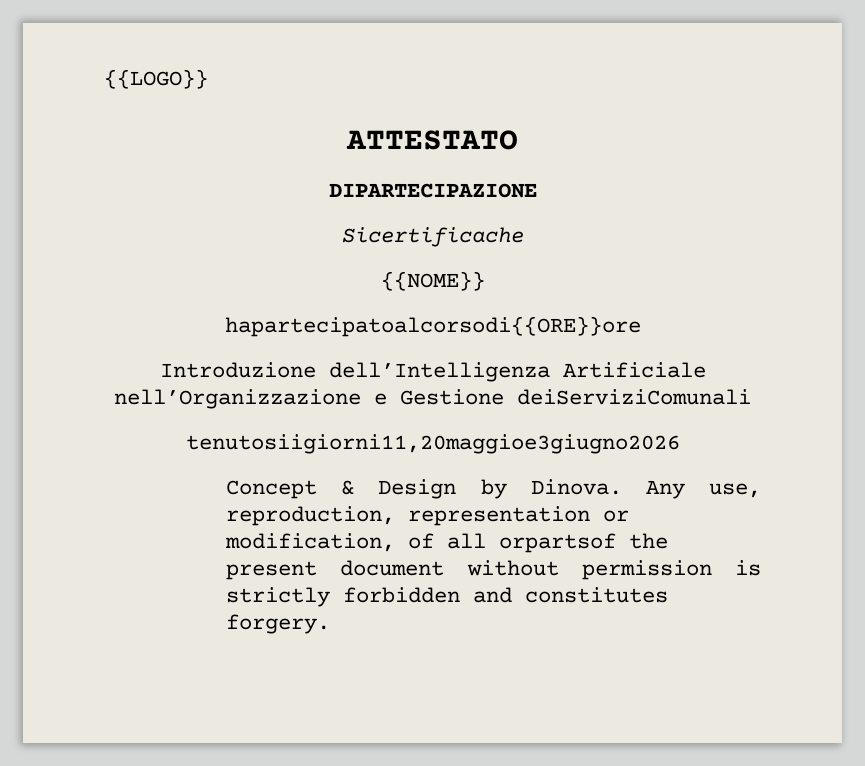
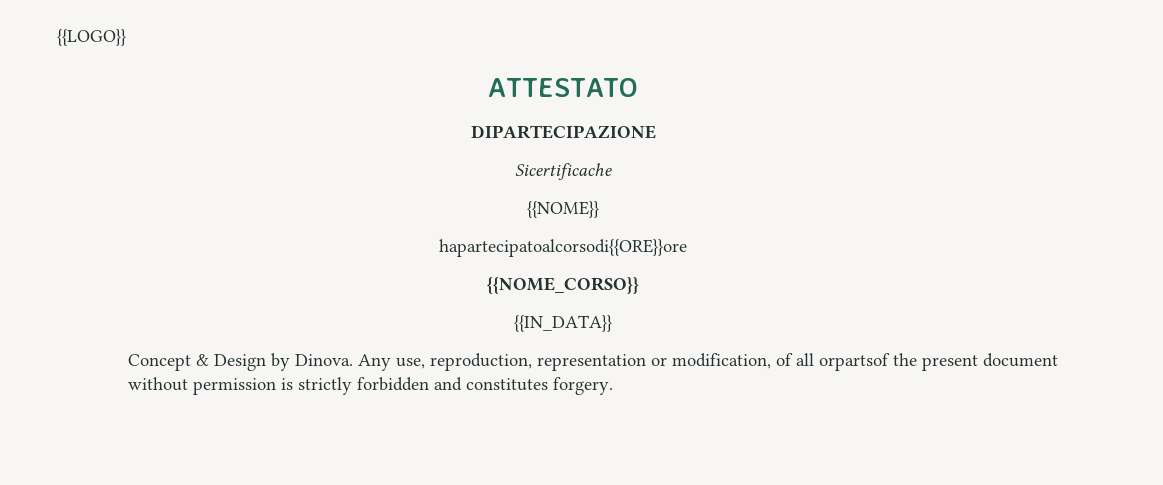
[159,362,706,382] [114,389,751,409] [185,434,680,454] Introduzione dell’Intelligenza Artificiale nell’Organizzazione e Gestione deiServiziComunali // tenutosiigiorni11,20maggioe3giugno2026 -> [487,277,639,294] [514,315,612,332] {{NOME_CORSO}} // {{IN_DATA}}

